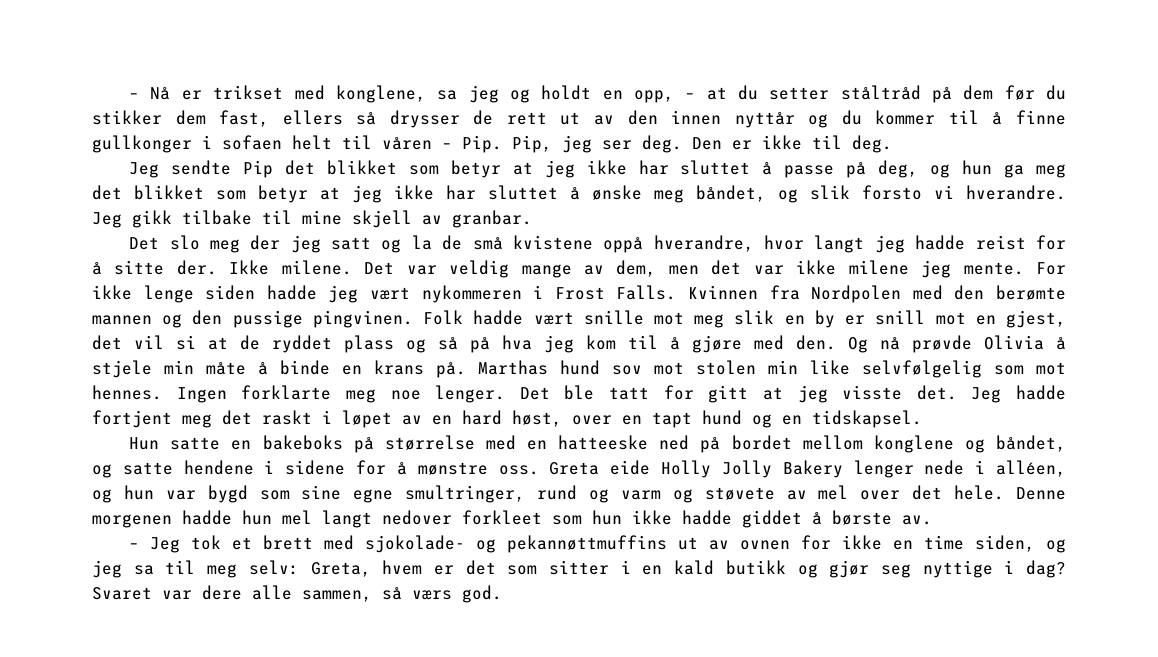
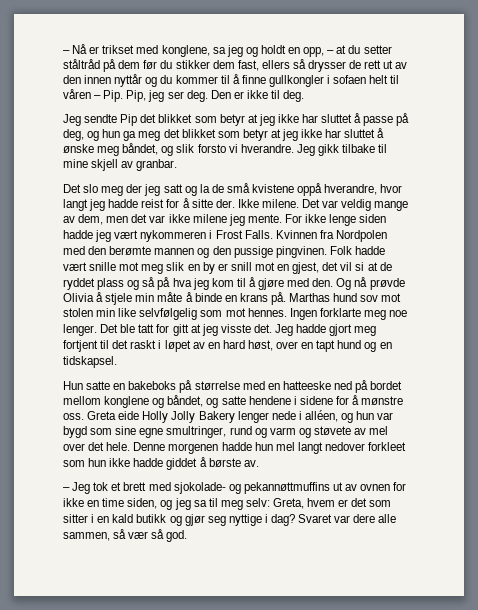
[92,135,192,153] gullkonger -> [268,75,324,87] gullkongler
[92,410,212,428] fortjent meg -> [329,324,377,336] [63,340,110,352] gjort meg fortjent til
[412,590,452,600] værs -> [128,529,165,539] vær så

